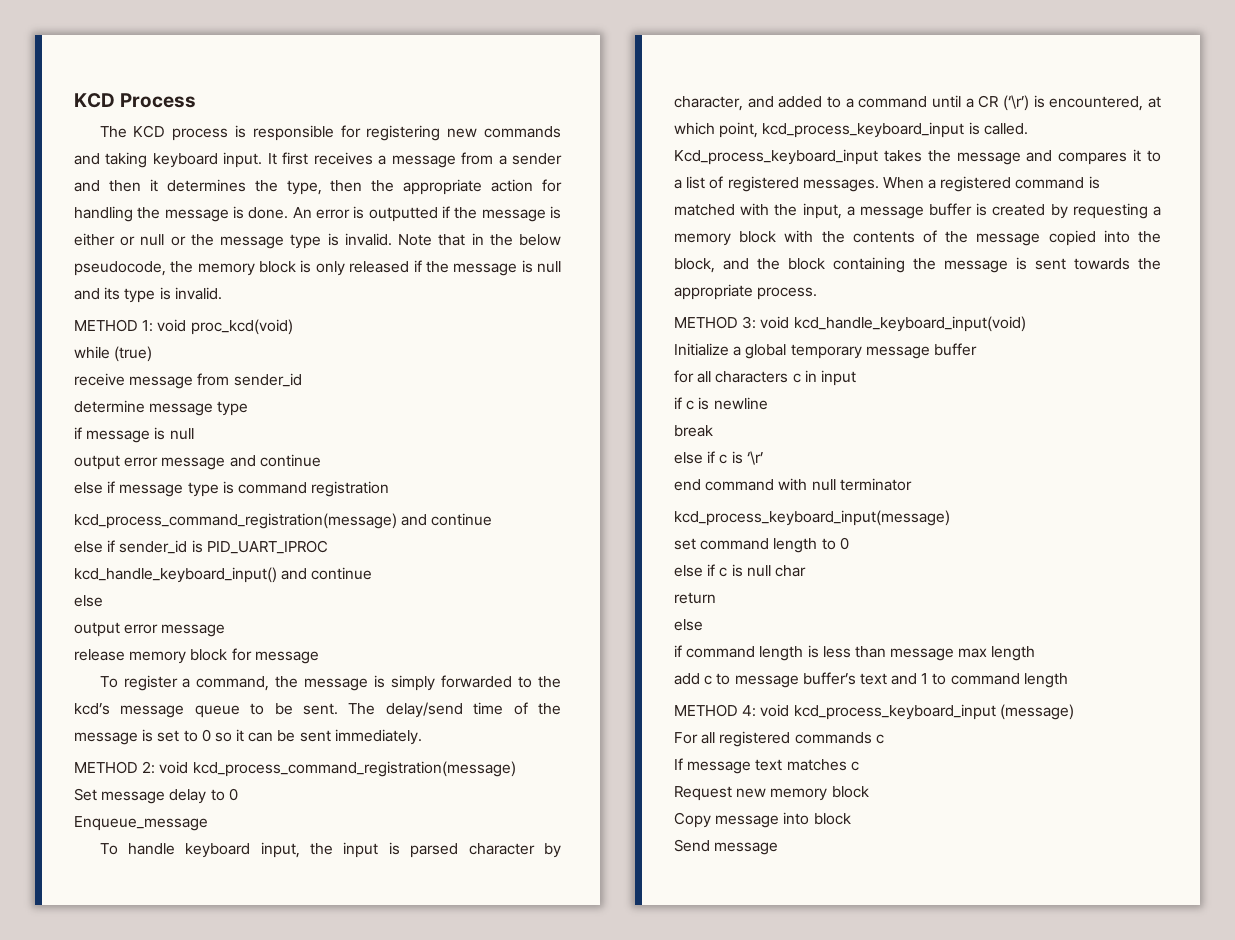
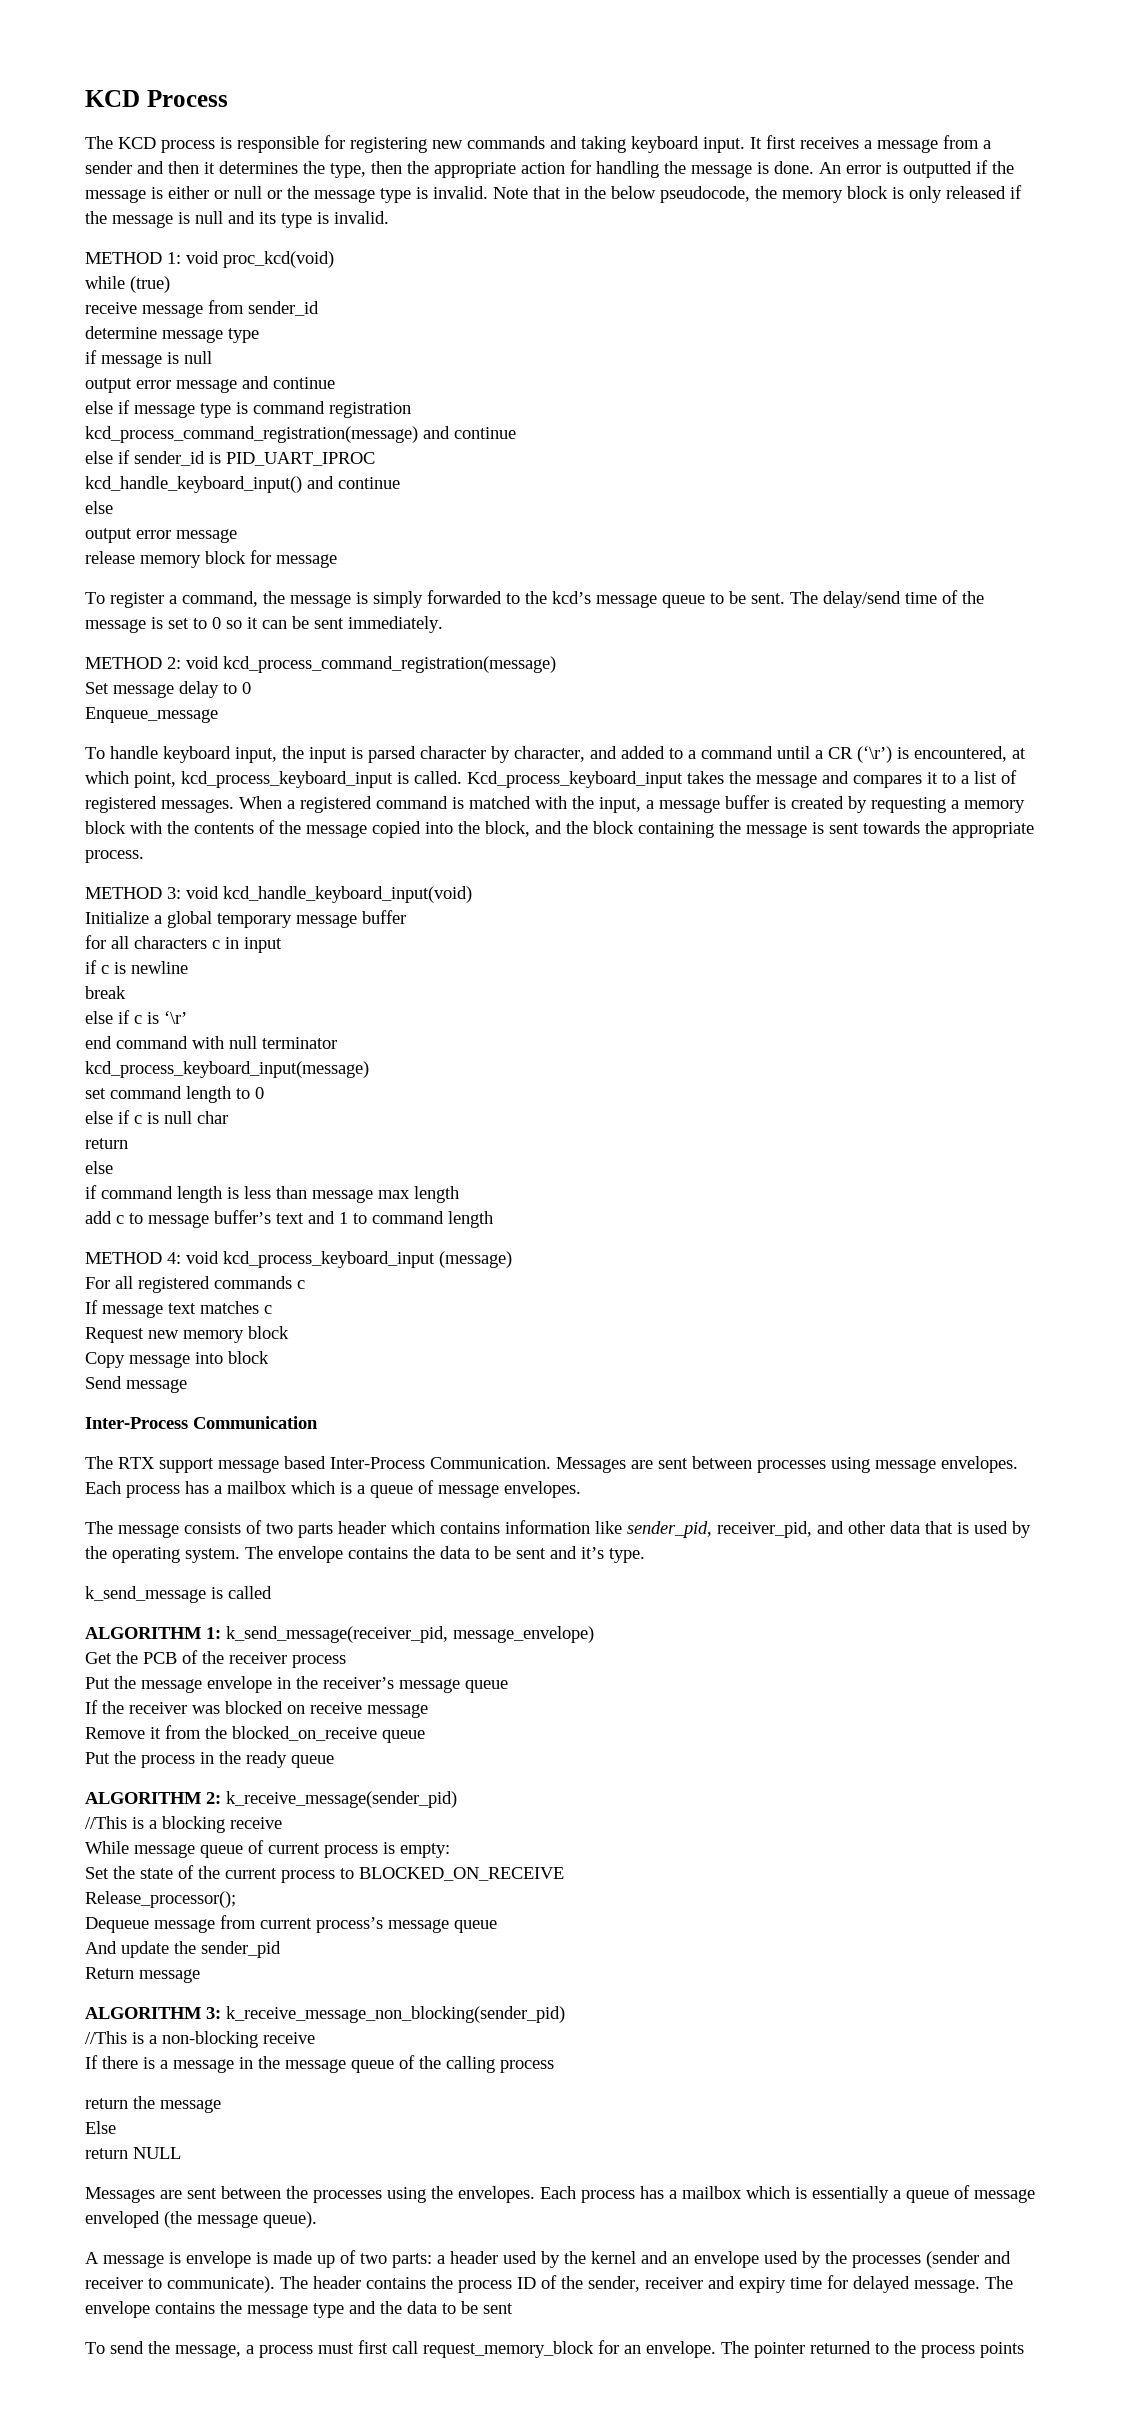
(779, 848) none -> [85,1416,318,1429] [85,1456,1018,1473] [85,1480,581,1498] [85,1520,1031,1538] [85,1546,645,1563] [85,1586,272,1603] [85,1626,594,1643] [85,1650,346,1668] [85,1676,508,1693] [85,1700,428,1718] [85,1725,425,1743] [85,1751,334,1768] [85,1791,457,1808] [85,1816,282,1833] [85,1840,450,1858] [85,1865,564,1883] [85,1891,236,1908] [85,1915,497,1933] [85,1941,281,1958] [85,1967,200,1983] [85,2006,565,2023] [85,2031,315,2048] [85,2055,554,2073] [85,2096,221,2113] [85,2121,116,2134] [85,2147,181,2159] [85,2185,1035,2203] [85,2211,317,2228] [85,2250,1011,2268] [85,2275,1013,2293] [85,2301,513,2318] [85,2340,1024,2358] // Inter-Process Communication // The RTX support message based Inter-Process Communication. Messages are sent between processes using message envelopes. Each process has a mailbox which is a queue of message envelopes. // The message consists of two parts header which contains information like sender_pid, receiver_pid, and other data that is used by the operating system. The envelope contains the data to be sent and it’s type. // k_send_message is called // ALGORITHM 1: k_send_message(receiver_pid, message_envelope) // Get the PCB of the receiver process // Put the message envelope in the receiver’s message queue // If the receiver was blocked on receive message // Remove it from the blocked_on_receive queue // Put the process in the ready queue // ALGORITHM 2: k_receive_message(sender_pid) // //This is a blocking receive // While message queue of current process is empty: // Set the state of the current process to BLOCKED_ON_RECEIVE // Release_processor(); // Dequeue message from current process’s message queue // And update the sender_pid // Return message // ALGORITHM 3: k_receive_message_non_blocking(sender_pid) // //This is a non-blocking receive // If there is a message in the message queue of the calling process // return the message // Else // return NULL // Messages are sent between the processes using the envelopes. Each process has a mailbox which is essentially a queue of message enveloped (the message queue). // A message is envelope is made up of two parts: a header used by the kernel and an envelope used by the processes (sender and receiver to communicate). The header contains the process ID of the sender, receiver and expiry time for delayed message. The envelope contains the message type and the data to be sent // To send the message, a process must first call request_memory_block for an envelope. The pointer returned to the process points

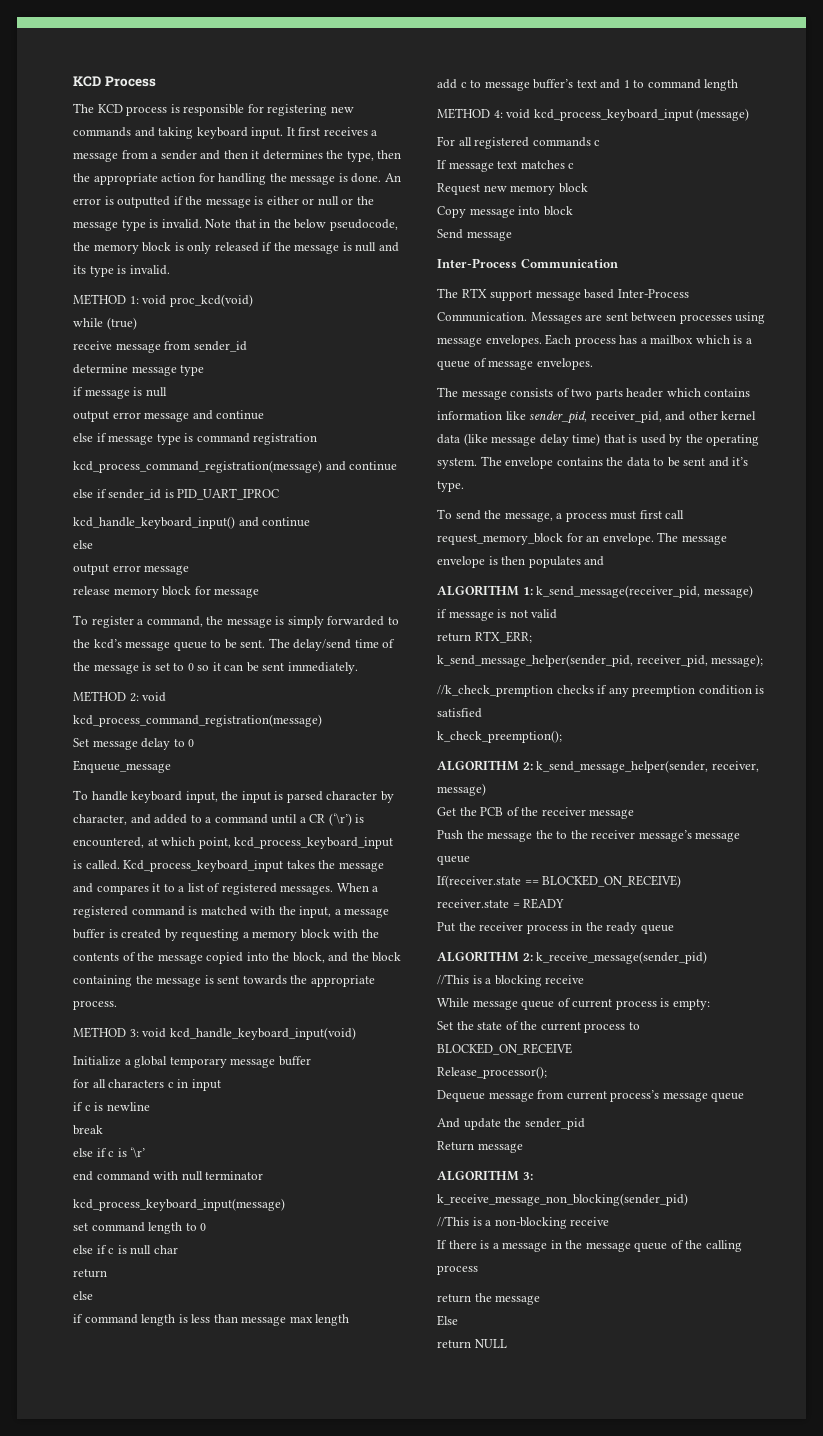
[890,1521,920,1534] data -> [721,411,757,420] [437,433,601,446] kernel data (like message delay time)
[85,1586,272,1603] [85,1626,594,1643] k_send_message is called // ALGORITHM 1: k_send_message(receiver_pid, message_envelope) -> [437,509,685,522] [437,532,727,545] [437,556,605,568] [437,585,753,598] [437,609,558,621] [437,631,532,643] [437,654,764,667] [437,685,765,697] [437,708,482,718] [437,730,562,743] [437,760,759,773] [437,783,486,796] To send the message, a process must first call request_memory_block for an envelope. The message envelope is then populates and // ALGORITHM 1: k_send_message(receiver_pid, message) // if message is not valid // return RTX_ERR; // k_send_message_helper(sender_pid, receiver_pid, message); // //k_check_premption checks if any preemption condition is satisfied // k_check_preemption(); // ALGORITHM 2: k_send_message_helper(sender, receiver, message)
[292,1655,346,1668] [85,1676,508,1693] [85,1700,428,1718] [85,1725,425,1743] [85,1751,136,1764] process // Put the message envelope in the receiver’s message queue // If the receiver was blocked on receive message // Remove it from the blocked_on_receive queue // Put the -> [589,809,635,819] [437,830,741,842] [437,855,470,865] [437,875,682,888] [437,898,565,909] [437,922,524,932] message // Push the message the to the receiver message’s message queue // If(receiver.state == BLOCKED_ON_RECEIVE) // receiver.state = READY // Put the receiver
[85,2185,1035,2203] [85,2211,317,2228] [85,2250,1011,2268] [85,2275,1013,2293] [85,2301,513,2318] [85,2340,1024,2358] // Messages are sent between the processes using the envelopes. Each process has a mailbox which is essentially a queue of message enveloped (the message queue). // A message is envelope is made up of two parts: a header used by the kernel and an envelope used by the processes (sender and receiver to communicate). The header contains the process ID of the sender, receiver and expiry time for delayed message. The envelope contains the message type and the data to be sent // To send the message, a process must first call request_memory_block for an envelope. The pointer returned to the process points -> (507, 1343) none

